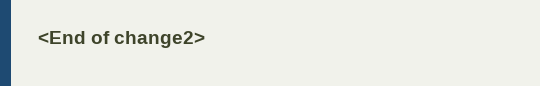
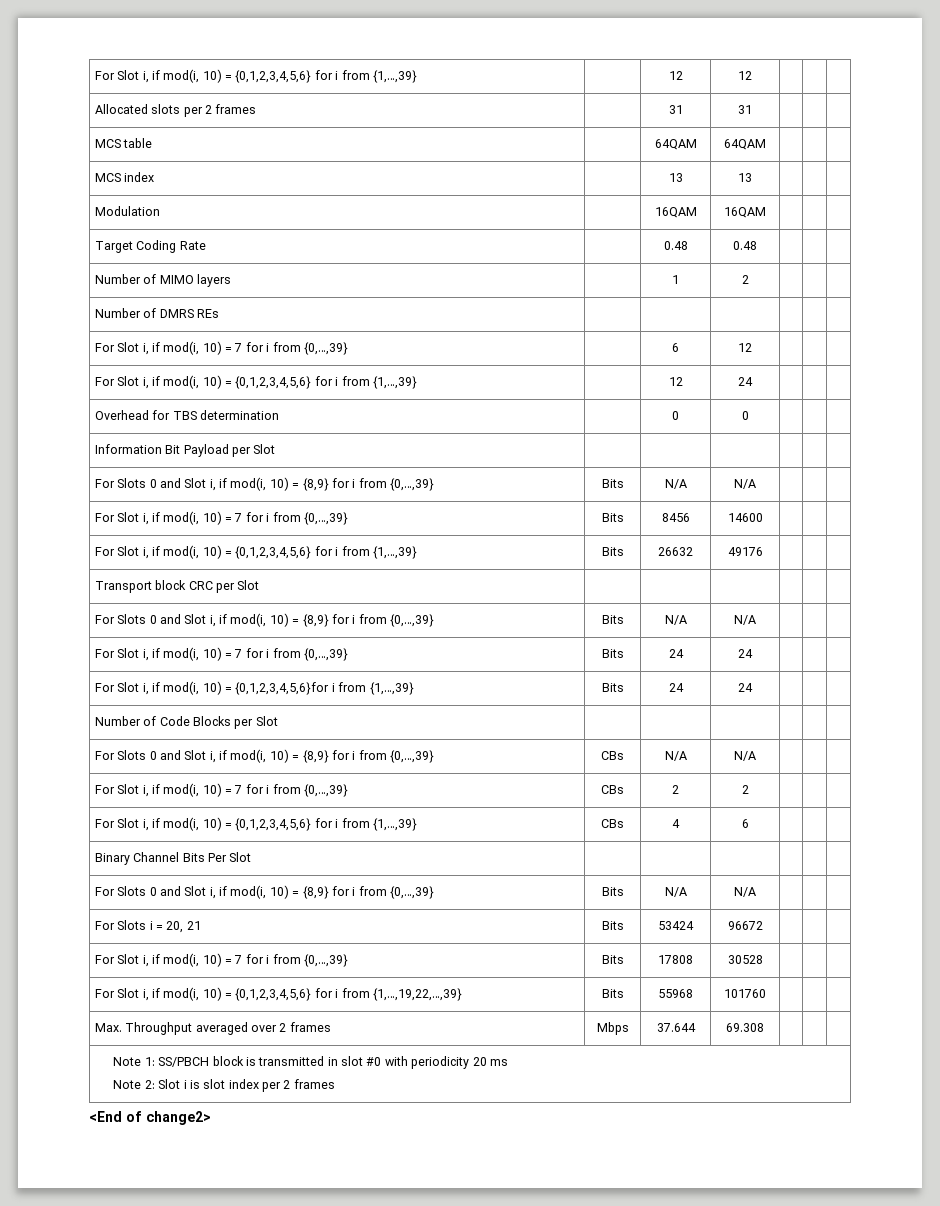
(38, 37) none -> [94,69,417,83] [668,71,683,80] [738,71,752,80] [94,104,257,117] [668,105,683,114] [738,105,752,114] [94,138,153,148] [654,139,697,150] [724,139,766,150] [94,172,155,182] [668,173,683,182] [738,173,752,182] [94,206,160,216] [654,207,697,218] [724,207,766,218] [94,240,206,253] [663,241,688,250] [733,241,757,250] [94,274,231,287] [672,275,679,284] [741,275,749,284] [94,308,219,318] [94,341,348,355] [672,343,679,352] [738,343,752,352] [94,375,417,389] [668,377,683,386] [738,377,753,386] [94,410,279,420] [672,411,679,420] [741,411,749,420] [94,444,276,457] [94,477,435,491] [601,479,624,488] [664,479,687,489] [734,479,756,489] [94,511,348,525] [601,513,624,522] [661,513,690,522] [727,513,763,522] [94,545,417,559] [601,547,624,556] [658,547,693,556] [727,547,763,556] [94,580,260,593] [94,613,435,627] [601,615,624,624] [664,615,687,625] [734,615,756,625] [94,647,348,661] [601,649,624,658] [668,649,684,658] [738,649,753,658] [94,681,414,695] [601,683,624,692] [668,683,684,692] [738,683,753,692] [94,716,278,729] [94,749,435,763] [601,751,624,760] [664,751,687,761] [734,751,756,761] [94,783,348,797] [601,785,624,794] [672,785,679,794] [741,785,749,794] [94,817,417,831] [601,819,624,828] [672,819,680,828] [741,819,749,828] [94,852,252,865] [94,885,435,899] [601,887,624,896] [664,887,687,897] [734,887,756,897] [94,920,201,933] [601,921,624,930] [658,921,694,930] [727,921,763,930] [94,953,348,967] [601,955,624,964] [658,955,693,964] [727,955,763,964] [94,987,462,1001] [601,989,624,998] [658,989,693,998] [724,989,766,998] [94,1022,331,1035] [596,1022,629,1035] [656,1023,696,1032] [726,1023,764,1032] [113,1056,508,1069] [113,1079,335,1092] For Slot i, if mod(i, 10) = {0,1,2,3,4,5,6} for i from {1,…,39} | | 12 | 12 | | | // Allocated slots per 2 frames | | 31 | 31 | | | // MCS table | | 64QAM | 64QAM | | | // MCS index | | 13 | 13 | | | // Modulation | | 16QAM | 16QAM | | | // Target Coding Rate | | 0.48 | 0.48 | | | // Number of MIMO layers | | 1 | 2 | | | // Number of DMRS REs | | | | | | // For Slot i, if mod(i, 10) = 7 for i from {0,…,39} | | 6 | 12 | | | // For Slot i, if mod(i, 10) = {0,1,2,3,4,5,6} for i from {1,…,39} | | 12 | 24 | | | // Overhead for TBS determination | | 0 | 0 | | | // Information Bit Payload per Slot | | | | | | // For Slots 0 and Slot i, if mod(i, 10) = {8,9} for i from {0,…,39} | Bits | N/A | N/A | | | // For Slot i, if mod(i, 10) = 7 for i from {0,…,39} | Bits | 8456 | 14600 | | | // For Slot i, if mod(i, 10) = {0,1,2,3,4,5,6} for i from {1,…,39} | Bits | 26632 | 49176 | | | // Transport block CRC per Slot | | | | | | // For Slots 0 and Slot i, if mod(i, 10) = {8,9} for i from {0,…,39} | Bits | N/A | N/A | | | // For Slot i, if mod(i, 10) = 7 for i from {0,…,39} | Bits | 24 | 24 | | | // For Slot i, if mod(i, 10) = {0,1,2,3,4,5,6}for i from {1,…,39} | Bits | 24 | 24 | | | // Number of Code Blocks per Slot | | | | | | // For Slots 0 and Slot i, if mod(i, 10) = {8,9} for i from {0,…,39} | CBs | N/A | N/A | | | // For Slot i, if mod(i, 10) = 7 for i from {0,…,39} | CBs | 2 | 2 | | | // For Slot i, if mod(i, 10) = {0,1,2,3,4,5,6} for i from {1,…,39} | CBs | 4 | 6 | | | // Binary Channel Bits Per Slot | | | | | | // For Slots 0 and Slot i, if mod(i, 10) = {8,9} for i from {0,…,39} | Bits | N/A | N/A | | | // For Slots i = 20, 21 | Bits | 53424 | 96672 | | | // For Slot i, if mod(i, 10) = 7 for i from {0,…,39} | Bits | 17808 | 30528 | | | // For Slot i, if mod(i, 10) = {0,1,2,3,4,5,6} for i from {1,…,19,22,…,39} | Bits | 55968 | 101760 | | | // Max. Throughput averaged over 2 frames | Mbps | 37.644 | 69.308 | | | // Note 1: SS/PBCH block is transmitted in slot #0 with periodicity 20 ms // Note 2: Slot i is slot index per 2 frames //

